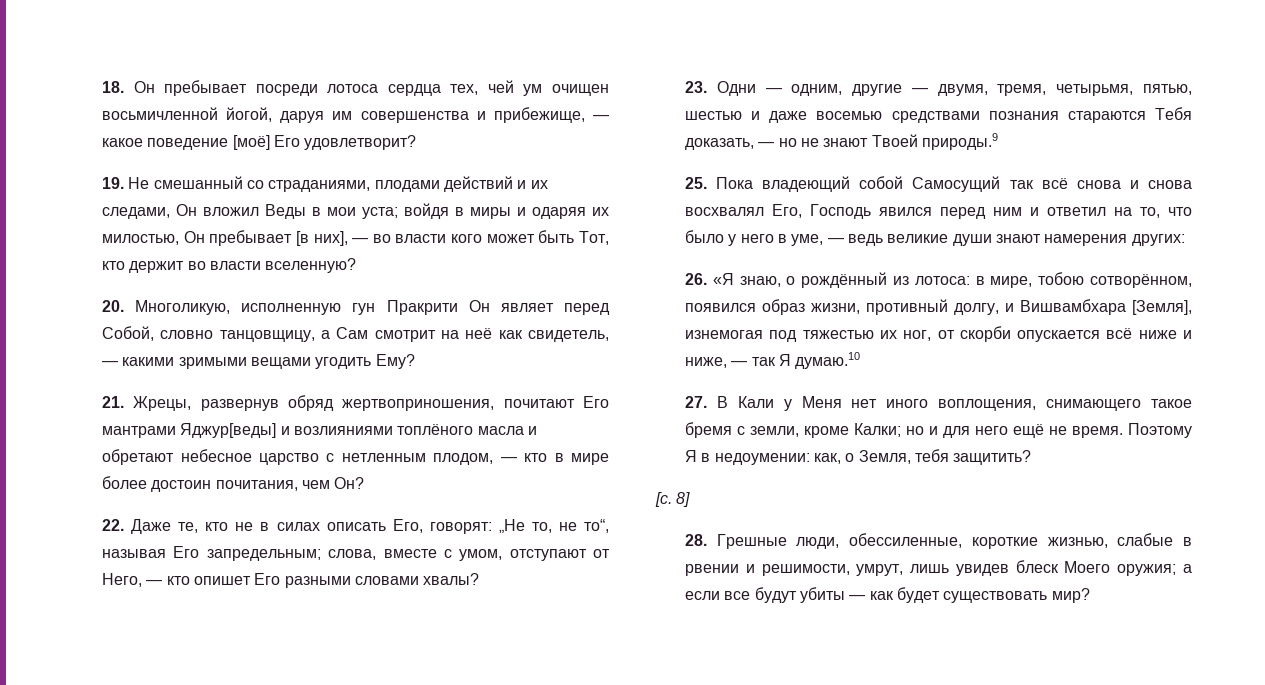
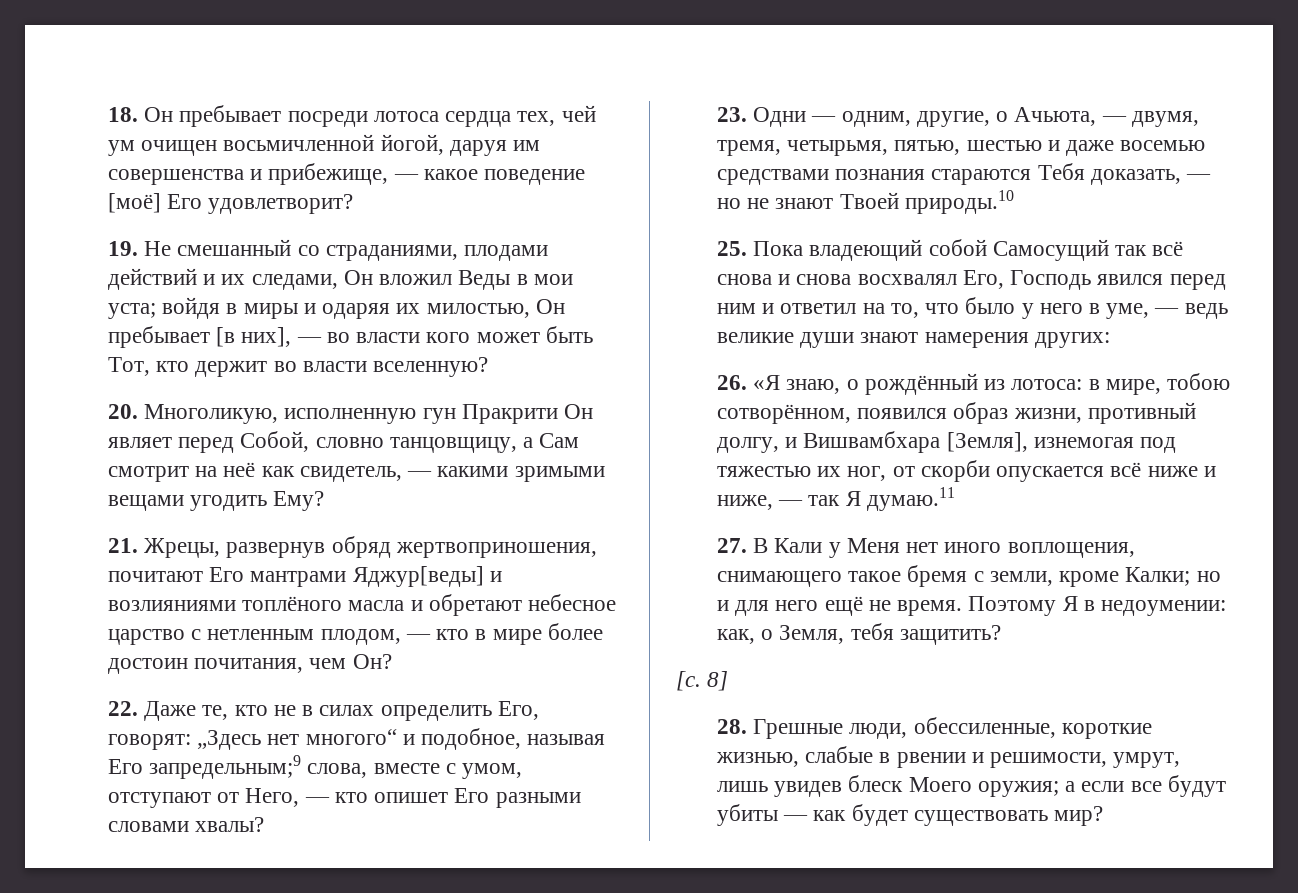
[326,522,386,531] описать -> [380,705,492,721] определить
[498,519,610,533] „Не то, не то“, -> [197,728,522,750] „Здесь нет многого“ и подобное,
[206,549,321,561] запредельным; -> [149,755,302,779] запредельным;9
[852,84,903,96] другие -> [916,107,1097,127] другие, о Ачьюта,
[921,133,998,150] природы.9 -> [904,190,1014,214] природы.10
[795,352,861,369] думаю.10 -> [866,487,955,511] думаю.11

